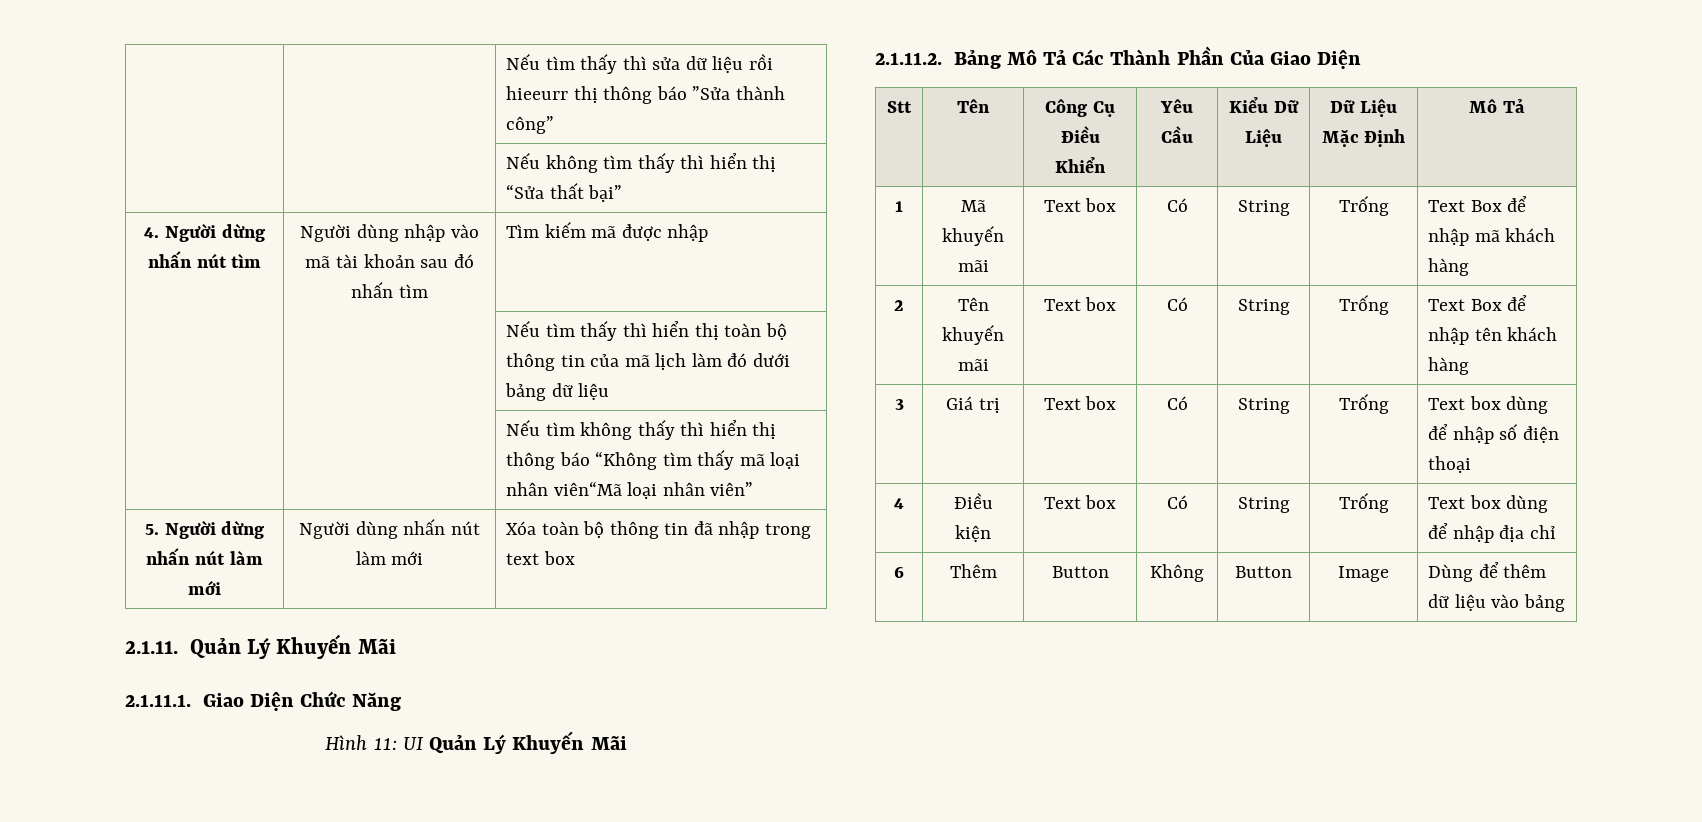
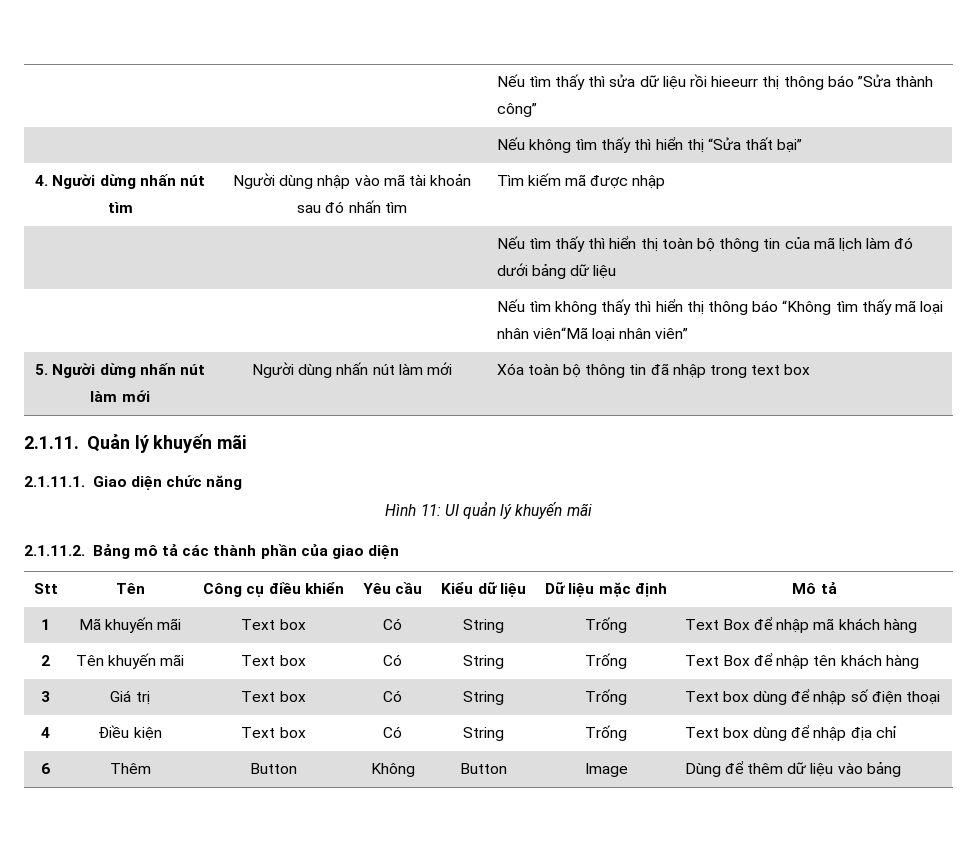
[246,634,396,659] Lý Khuyến Mãi -> [134,434,247,453] lý khuyến mãi
[249,691,402,711] Diện Chức Năng -> [130,475,243,490] diện chức năng
[429,731,627,754] [875,46,1362,69] Quản Lý Khuyến Mãi // 2.1.11.2. Bảng Mô Tả Các Thành Phần Của Giao Diện -> [463,501,592,519] [24,544,400,559] quản lý khuyến mãi // 2.1.11.2. Bảng mô tả các thành phần của giao diện
[1092,101,1115,117] [1060,126,1100,143] [1055,157,1106,173] Cụ Điều Khiển -> [246,582,344,597] cụ điều khiển
[1161,126,1193,143] Cầu -> [395,582,423,594] cầu
[1273,100,1299,113] [1245,129,1282,147] [1330,99,1397,117] [1321,129,1406,147] [1469,99,1525,113] Dữ Liệu | Dữ Liệu Mặc Định | Mô Tả -> [477,582,526,597] [545,582,667,597] [792,582,837,594] dữ liệu | Dữ liệu mặc định | Mô tả

